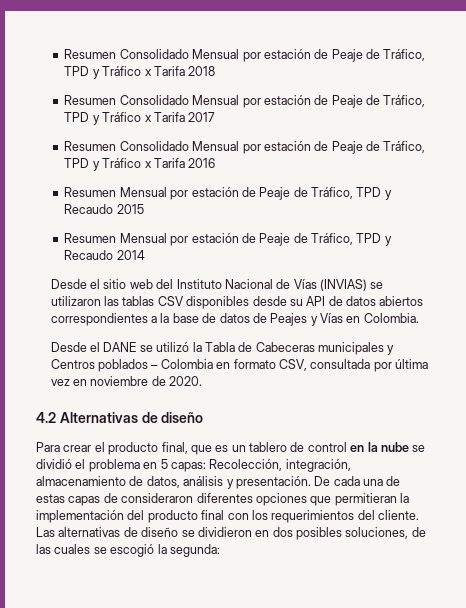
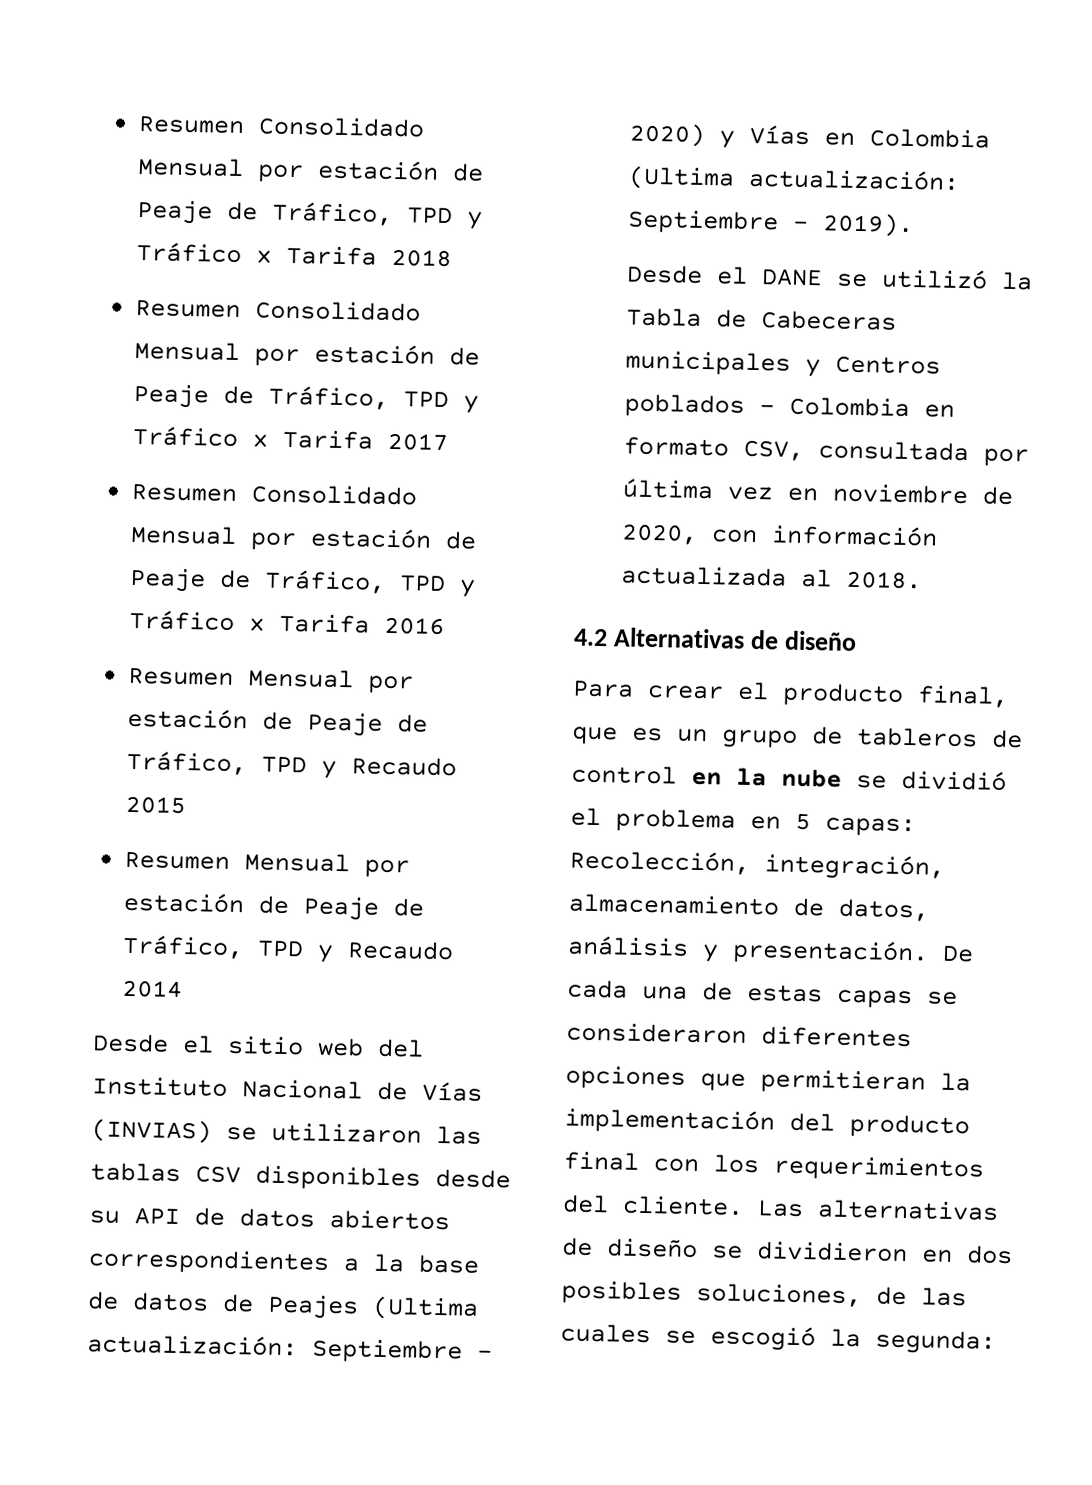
[310,313,419,326] y Vías en Colombia. -> [372,1295,480,1321] [87,1333,494,1364] [629,122,991,149] [628,165,961,191] [627,209,915,238] (Ultima actualización: Septiembre - 2020) y Vías en Colombia (Ultima actualización: Septiembre - 2019).
[169,376,203,386] 2020. -> [621,523,939,547] [621,565,923,590] 2020, con información actualizada al 2018.
[249,442,287,452] tablero -> [721,726,978,749] grupo de tableros
[103,493,118,503] de -> [926,991,958,1006] se

